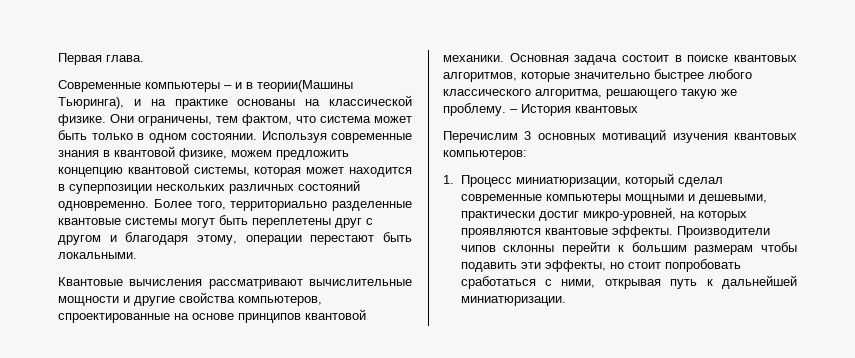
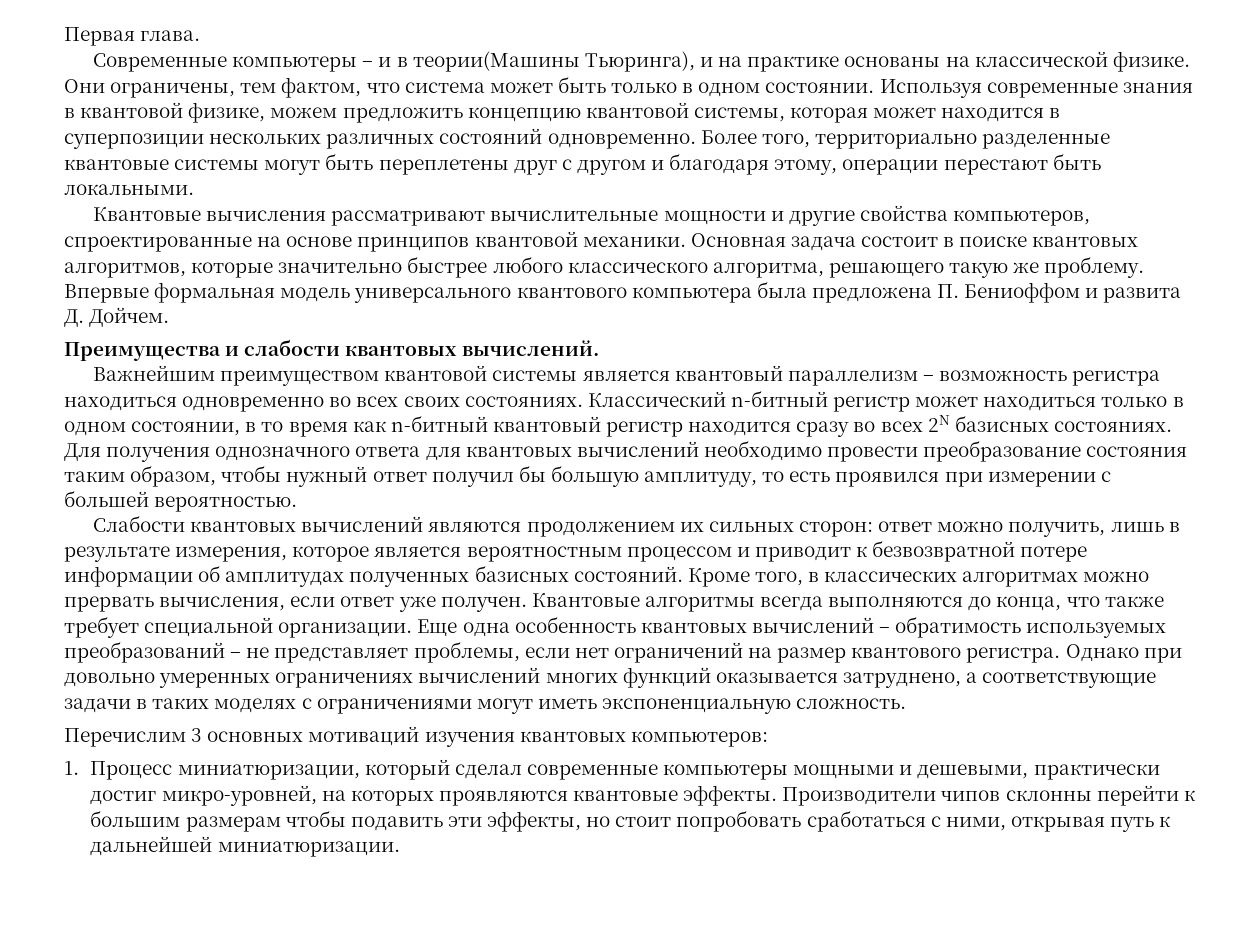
[510,104,638,116] – История квантовых -> [64,281,1182,303] [64,307,170,327] [64,339,599,361] [93,365,1161,386] [64,390,1184,412] [64,415,1172,437] [64,440,1188,462] [64,465,1111,487] [64,490,298,512] [93,515,1180,537] [64,540,1088,562] [64,565,1150,587] [64,593,1164,612] [64,616,1167,638] [64,641,1182,663] [64,667,1157,688] [64,698,907,714] Впервые формальная модель универсального квантового компьютера была предложена П. Бениоффом и развита Д. Дойчем. // Преимущества и слабости квантовых вычислений. // Важнейшим преимуществом квантовой системы является квантовый параллелизм – возможность регистра находиться одновременно во всех своих состояниях. Классический n-битный регистр может находиться только в одном состоянии, в то время как n-битный квантовый регистр находится сразу во всех 2N базисных состояниях. Для получения однозначного ответа для квантовых вычислений необходимо провести преобразование состояния таким образом, чтобы нужный ответ получил бы большую амплитуду, то есть проявился при измерении с большей вероятностью. // Слабости квантовых вычислений являются продолжением их сильных сторон: ответ можно получить, лишь в результате измерения, которое является вероятностным процессом и приводит к безвозвратной потере информации об амплитудах полученных базисных состояний. Кроме того, в классических алгоритмах можно прервать вычисления, если ответ уже получен. Квантовые алгоритмы всегда выполняются до конца, что также требует специальной организации. Еще одна особенность квантовых вычислений – обратимость используемых преобразований – не представляет проблемы, если нет ограничений на размер квантового регистра. Однако при довольно умеренных ограничениях вычислений многих функций оказывается затруднено, а соответствующие задачи в таких моделях с ограничениями могут иметь экспоненциальную сложность.

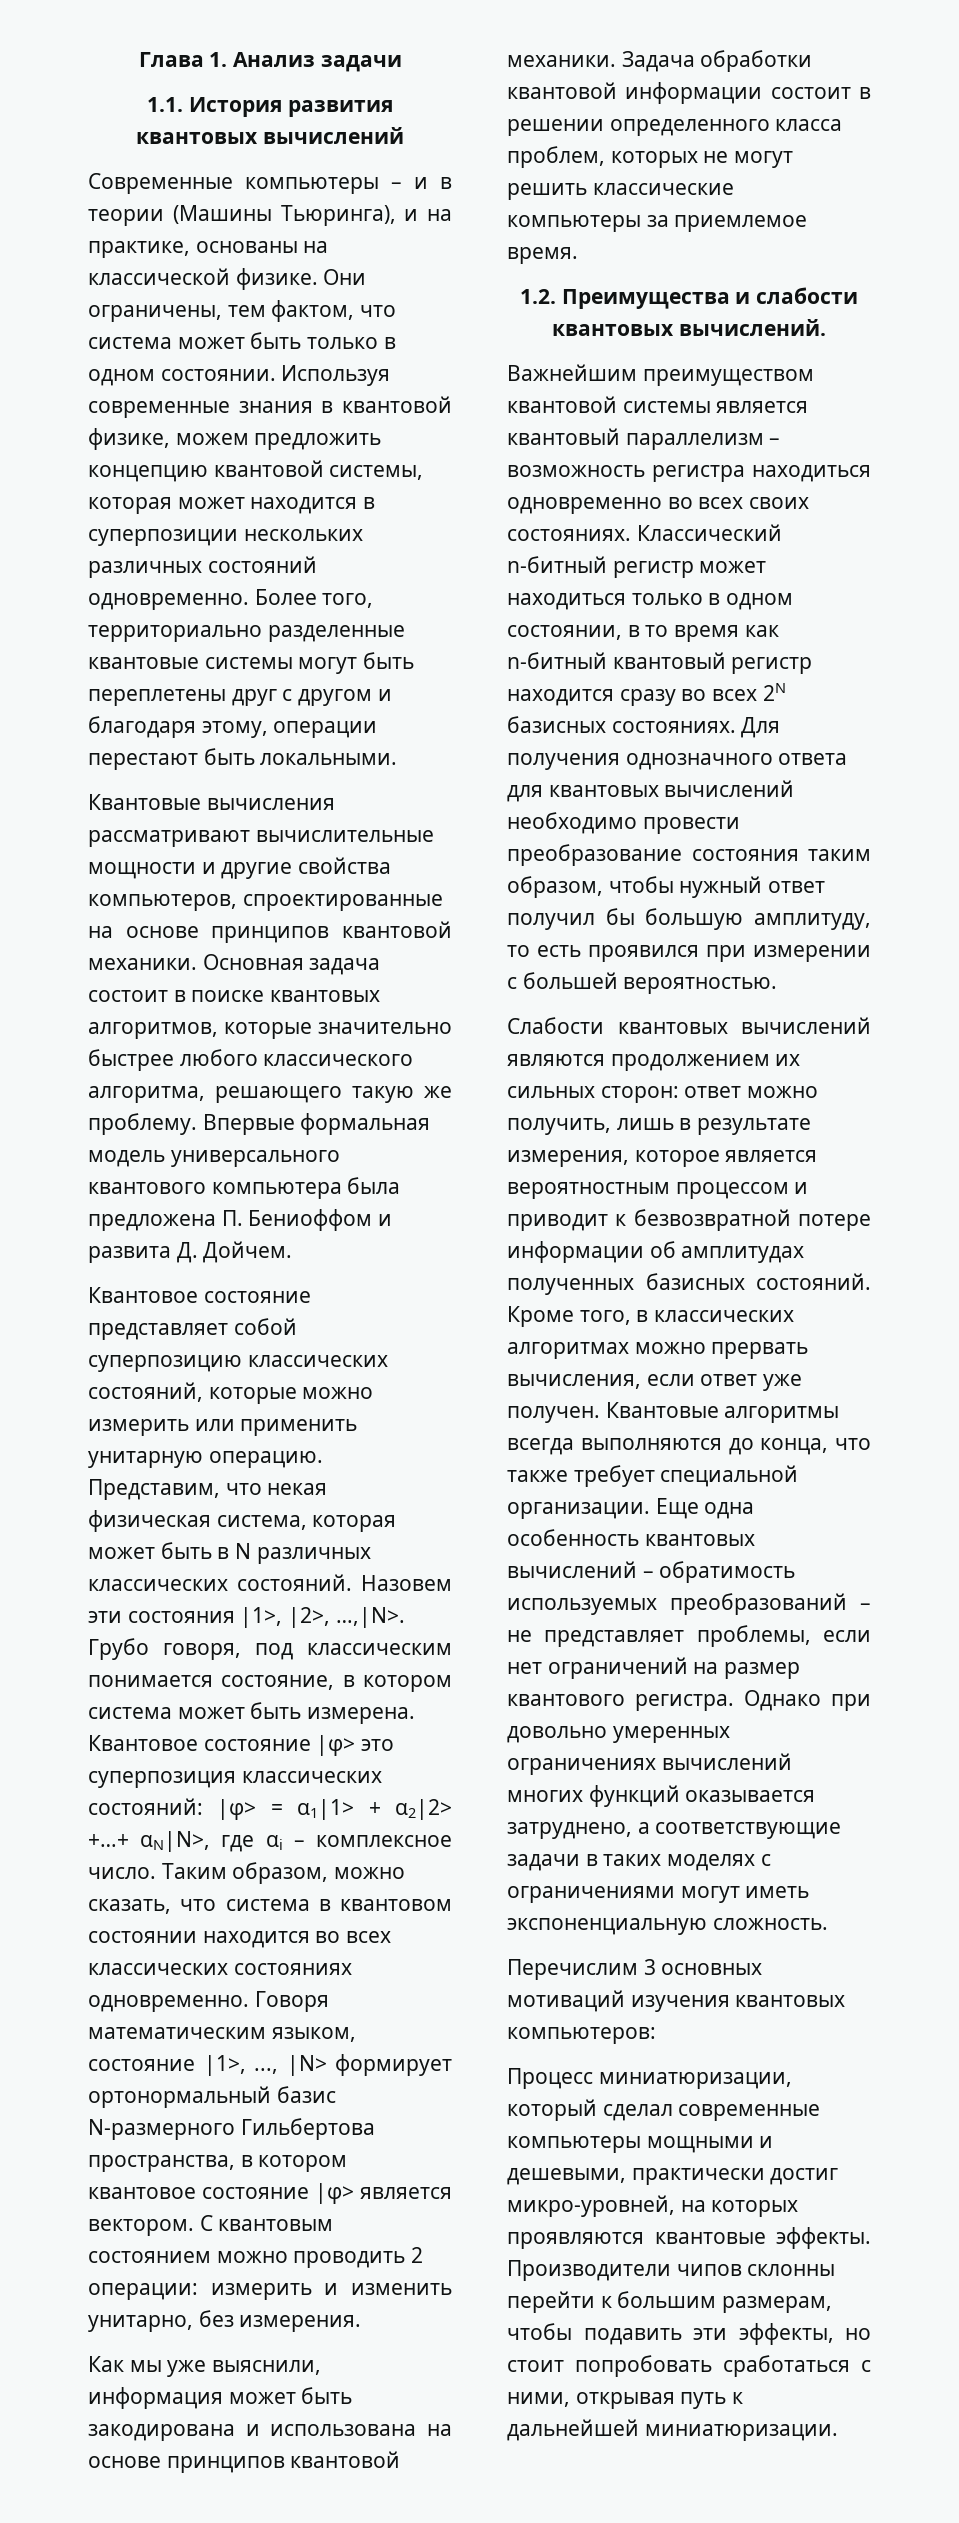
[64,27,201,46] Первая глава. -> [138,52,402,72] [147,97,393,117] [136,127,404,144] Глава 1. Анализ задачи // 1.1. История развития квантовых вычислений
[412,51,580,72] теории(Машины -> [88,205,272,226] теории (Машины
[747,56,840,72] практике -> [88,241,190,258] практике,
(170, 317) none -> [88,1287,311,1303] [88,1318,297,1340] [88,1355,388,1372] [88,1382,374,1404] [88,1419,358,1436] [88,1451,323,1468] [88,1479,328,1500] [88,1510,397,1532] [88,1542,371,1564] [88,1574,452,1591] [88,1607,405,1628] [88,1638,452,1660] [88,1675,452,1692] [88,1702,416,1724] [88,1735,395,1756] [88,1771,382,1788] [88,1798,452,1820] [88,1831,452,1852] [88,1862,406,1884] [88,1899,452,1914] [88,1931,392,1948] [88,1963,352,1975] [88,1991,329,2012] [88,2027,356,2042] [88,2054,452,2076] [88,2086,336,2108] [88,2118,375,2140] [88,2155,348,2172] [88,2183,452,2204] [88,2215,334,2236] [88,2247,424,2268] [88,2283,452,2300] [88,2310,362,2332] [88,2356,322,2377] [88,2387,353,2409] [88,2424,452,2441] [88,2451,401,2473] [507,50,813,72] [507,82,871,104] [507,119,843,136] [507,146,794,168] [507,183,734,200] [507,215,808,232] [507,247,578,264] [519,289,556,304] Квантовое состояние представляет собой суперпозицию классических состояний, которые можно измерить или применить унитарную операцию. Представим, что некая физическая система, которая может быть в N различных классических состояний. Назовем эти состояния |1>, |2>, …,|N>. Грубо говоря, под классическим понимается состояние, в котором система может быть измерена. Квантовое состояние |φ> это суперпозиция классических состояний: |φ> = α1|1> + α2|2> +…+ αN|N>, где αi – комплексное число. Таким образом, можно сказать, что система в квантовом состоянии находится во всех классических состояниях одновременно. Говоря математическим языком, состояние |1>, ..., |N> формирует ортонормальный базис N-размерного Гильбертова пространства, в котором квантовое состояние |φ> является вектором. С квантовым состоянием можно проводить 2 операции: измерить и изменить унитарно, без измерения. // Как мы уже выяснили, информация может быть закодирована и использована на основе принципов квантовой механики. Задача обработки квантовой информации состоит в решении определенного класса проблем, которых не могут решить классические компьютеры за приемлемое время. // 1.2.
[64,761,79,775] 1. -> (656, 2035) none
[185,816,281,832] размерам -> [722,2296,833,2313] размерам,

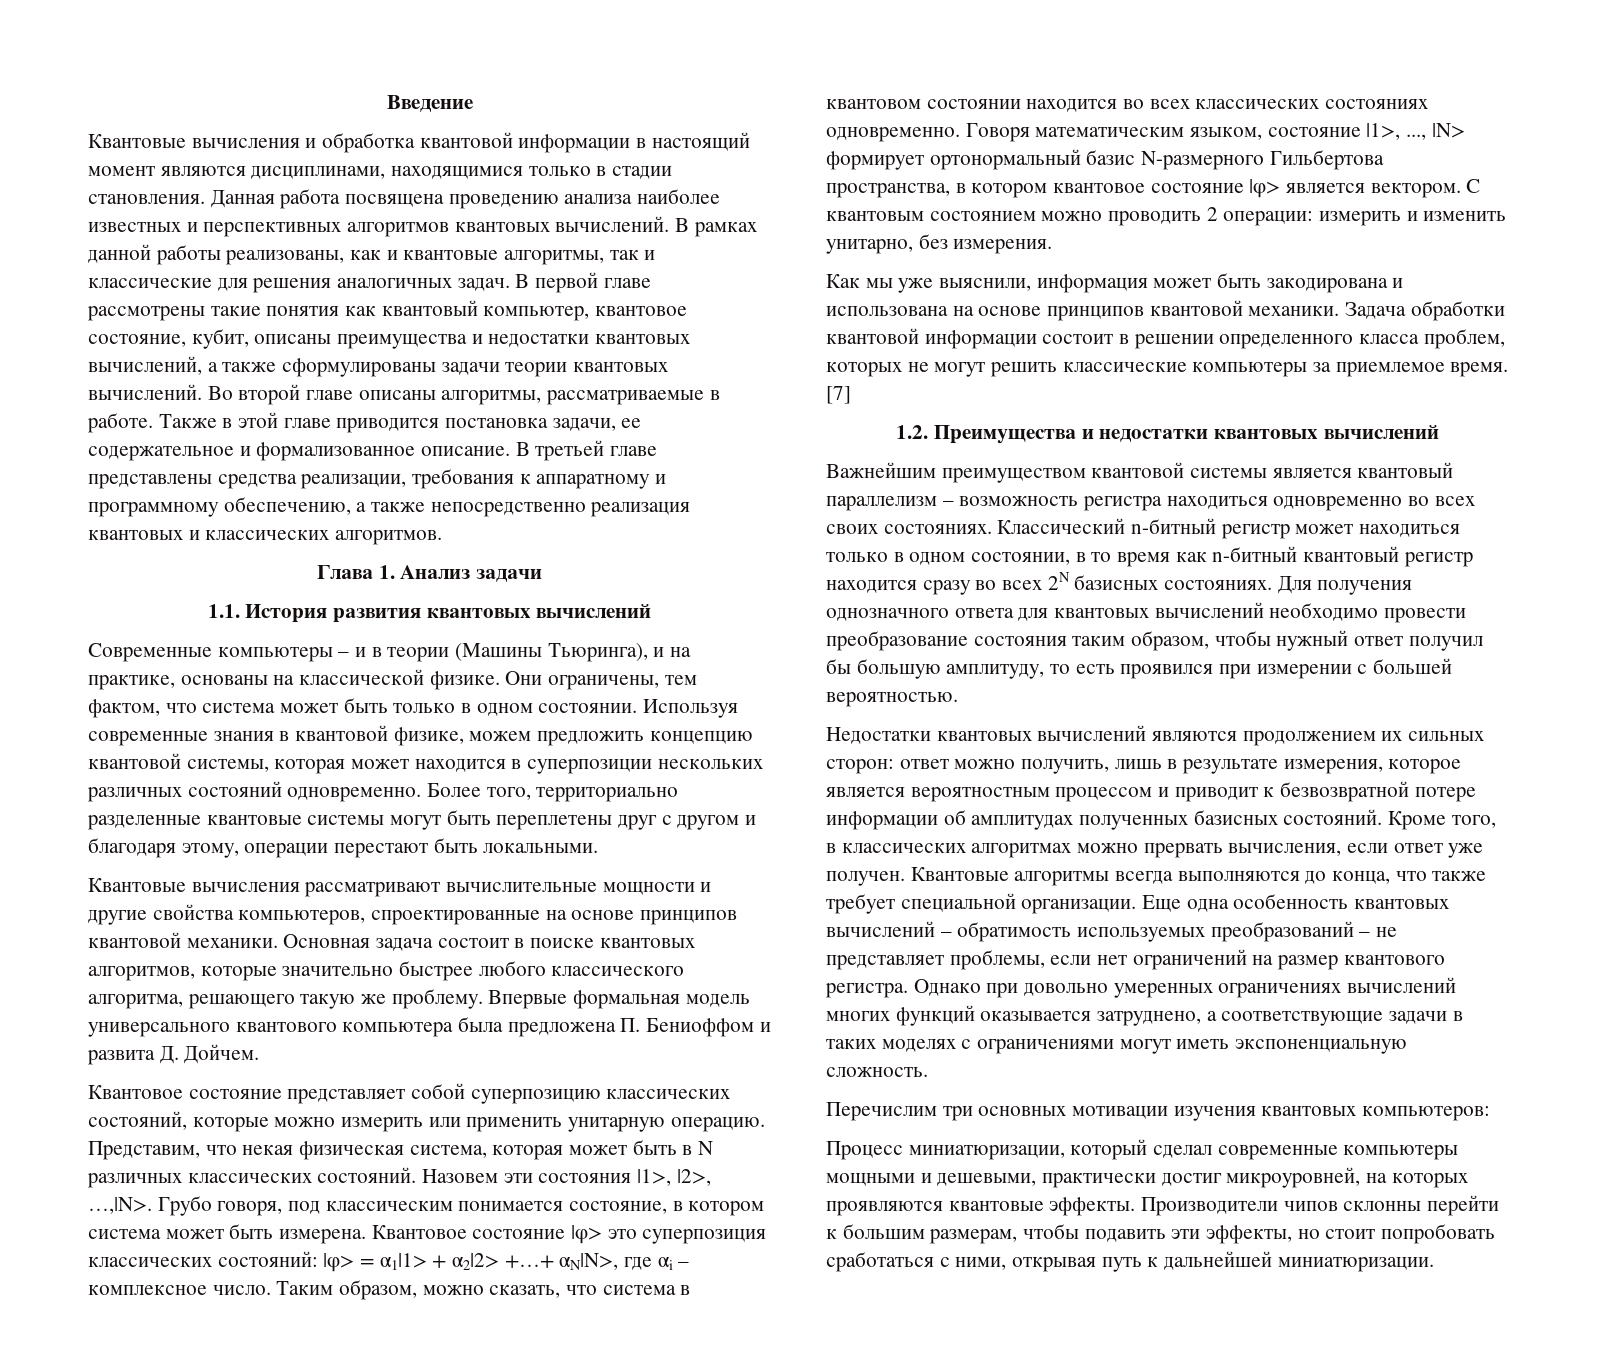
(138, 59) none -> [386,95,473,113] [88,132,750,153] [88,166,673,179] [88,189,721,209] [88,216,757,237] [88,244,656,265] [88,272,651,293] [87,300,688,321] [88,329,691,349] [88,356,669,377] [88,384,720,405] [87,412,642,433] [88,440,658,461] [88,469,667,489] [88,497,691,517] [88,530,443,545] Введение // Квантовые вычисления и обработка квантовой информации в настоящий момент являются дисциплинами, находящимися только в стадии становления. Данная работа посвящена проведению анализа наиболее известных и перспективных алгоритмов квантовых вычислений. В рамках данной работы реализованы, как и квантовые алгоритмы, так и классические для решения аналогичных задач. В первой главе рассмотрены такие понятия как квантовый компьютер, квантовое состояние, кубит, описаны преимущества и недостатки квантовых вычислений, а также сформулированы задачи теории квантовых вычислений. Во второй главе описаны алгоритмы, рассматриваемые в работе. Также в этой главе приводится постановка задачи, ее содержательное и формализованное описание. В третьей главе представлены средства реализации, требования к аппаратному и программному обеспечению, а также непосредственно реализация квантовых и классических алгоритмов. //
(578, 255) none -> [826,386,851,404] [7]
[756,287,859,304] [552,319,826,336] слабости квантовых вычислений. -> [1099,425,1439,443] недостатки квантовых вычислений
[507,1017,604,1034] Слабости -> [826,727,931,744] Недостатки
[643,1959,763,1975] [507,1990,625,2012] 3 основных мотиваций -> [942,1106,1169,1121] три основных мотивации
[507,2195,675,2217] микро-уровней, -> [1226,1167,1361,1188] микроуровней,

